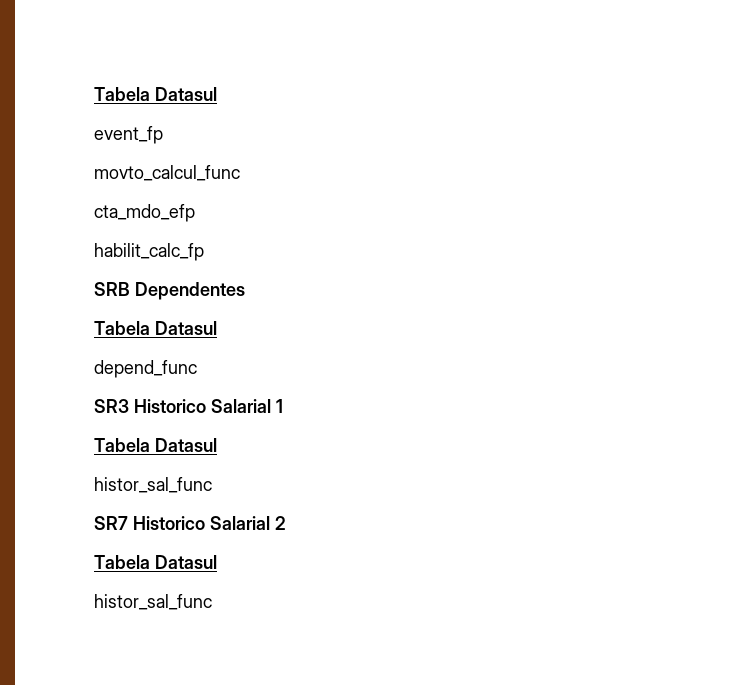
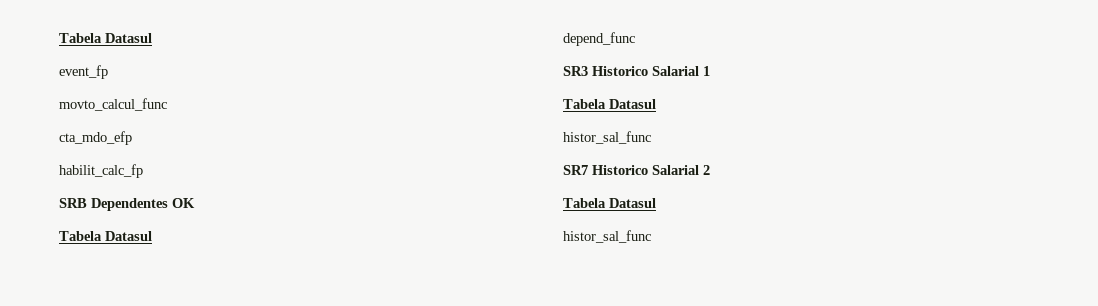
(245, 291) none -> [172,198,195,208] OK

